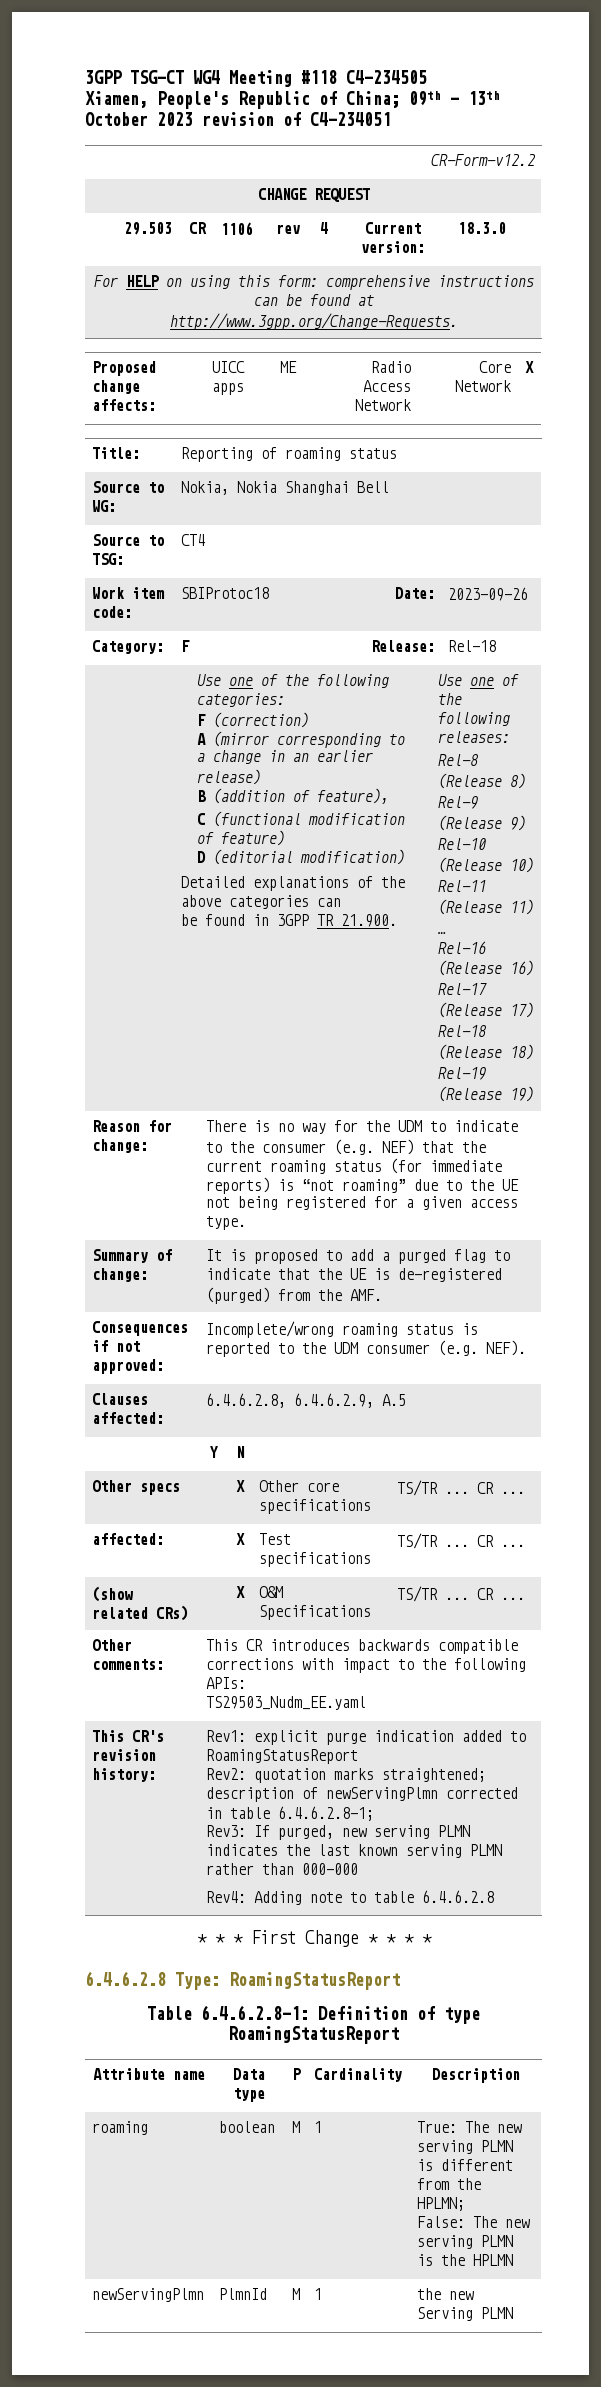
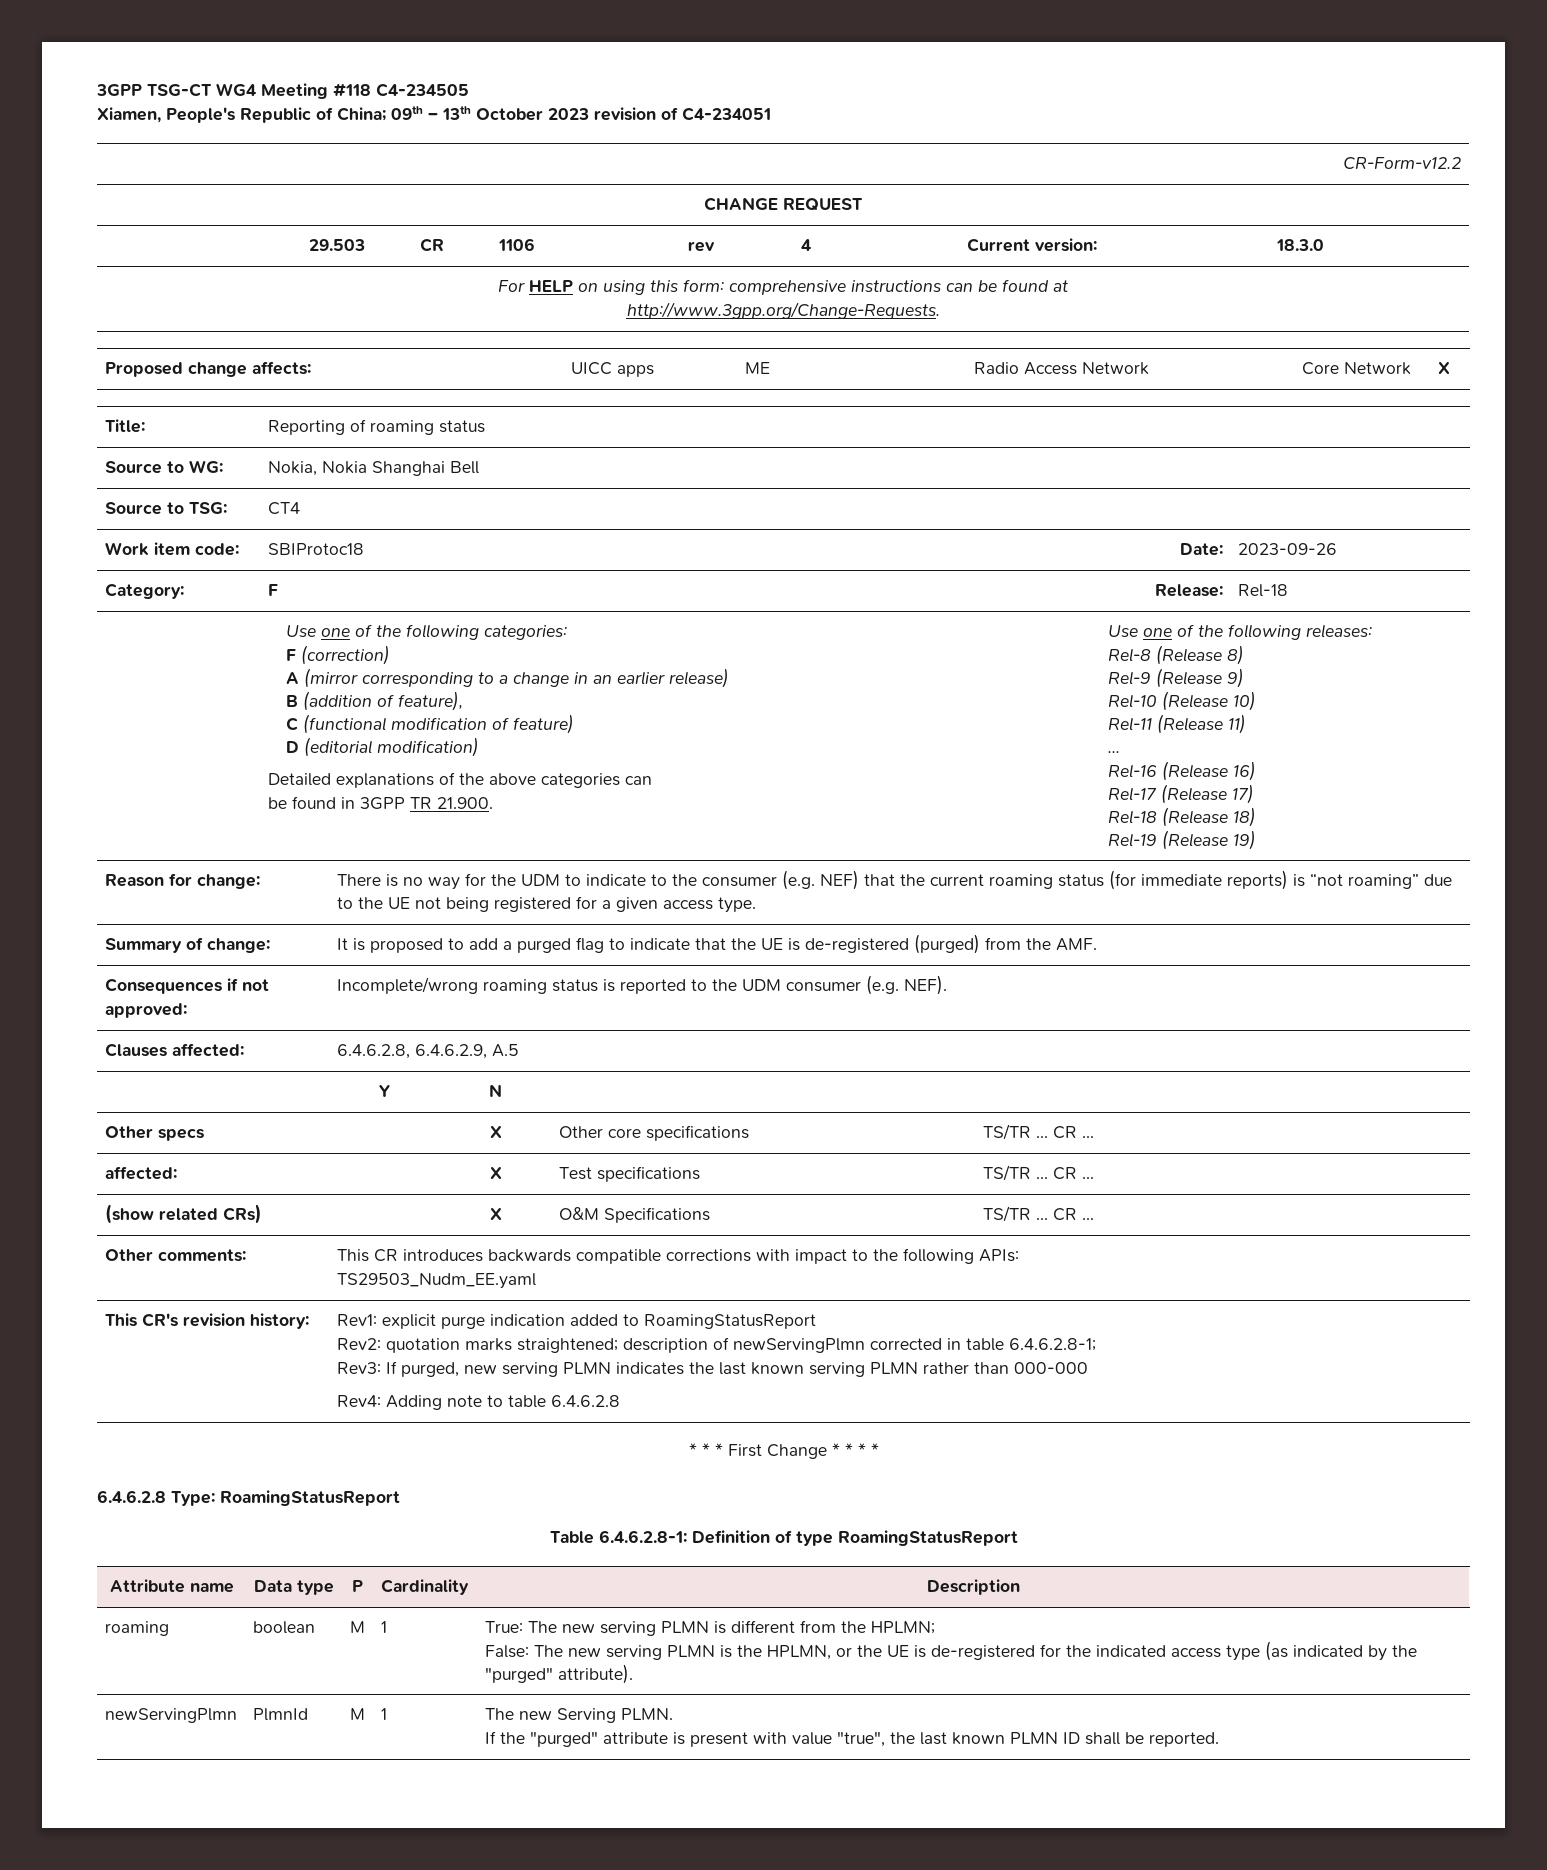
[473,2254,514,2266] HPLMN -> [766,1641,1417,1661] [484,1664,633,1684] HPLMN, or the UE is de-registered for the indicated access type (as indicated by the "purged" attribute).
[417,2288,442,2300] the -> [484,1708,514,1720] The
[481,2307,514,2319] PLMN -> [620,1708,673,1720] [484,1731,1219,1747] PLMN. // If the "purged" attribute is present with value "true", the last known PLMN ID shall be reported.

